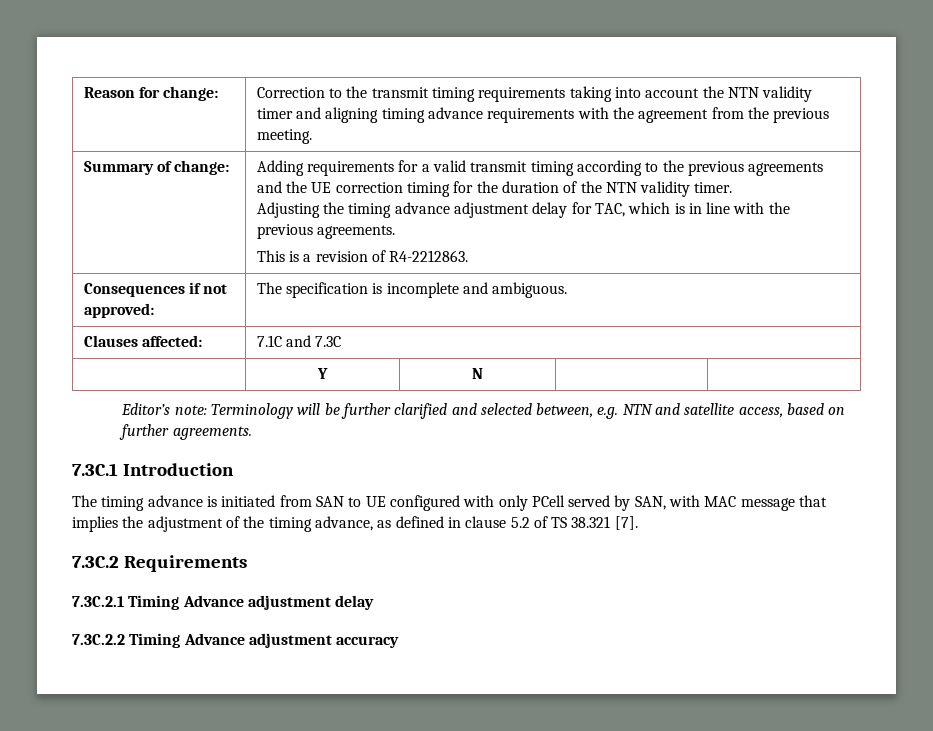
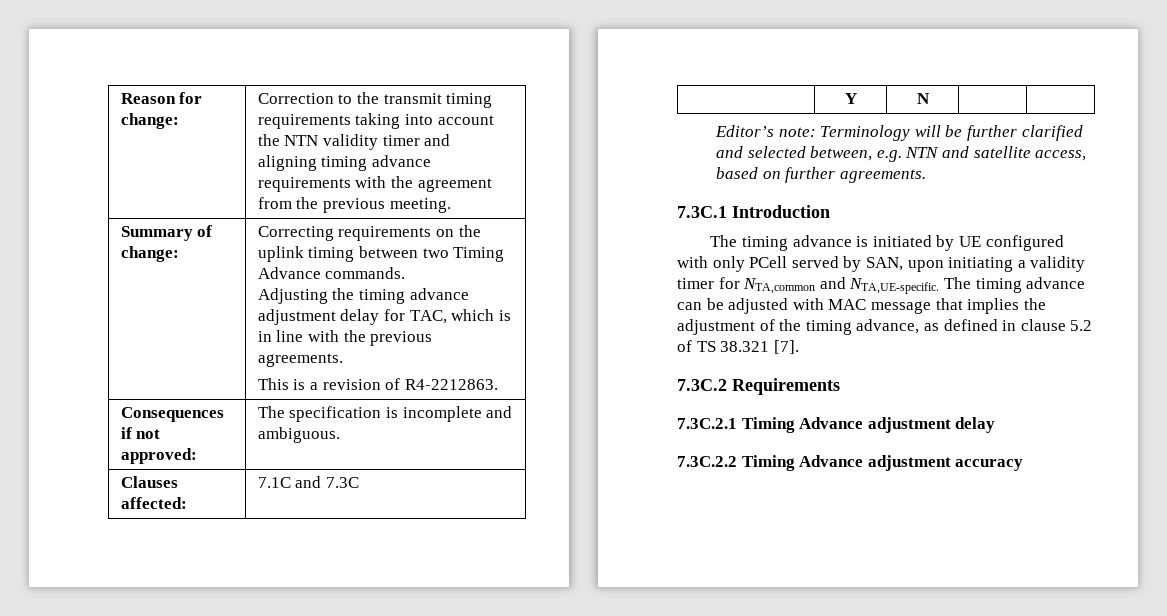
[256,160,824,176] [256,181,733,197] Adding requirements for a valid transmit timing according to the previous agreements and the UE correction timing for the duration of the NTN validity timer. -> [257,225,481,241] [257,246,505,262] [257,267,406,279] Correcting requirements on the uplink timing between two Timing Advance commands.
[279,495,362,507] from SAN to -> [936,235,955,251] by
(666, 503) none -> [907,256,1086,272] [677,277,1086,294] [677,298,789,314] upon initiating a validity timer for NTA,common and NTA,UE-specific. The timing advance can be adjusted

